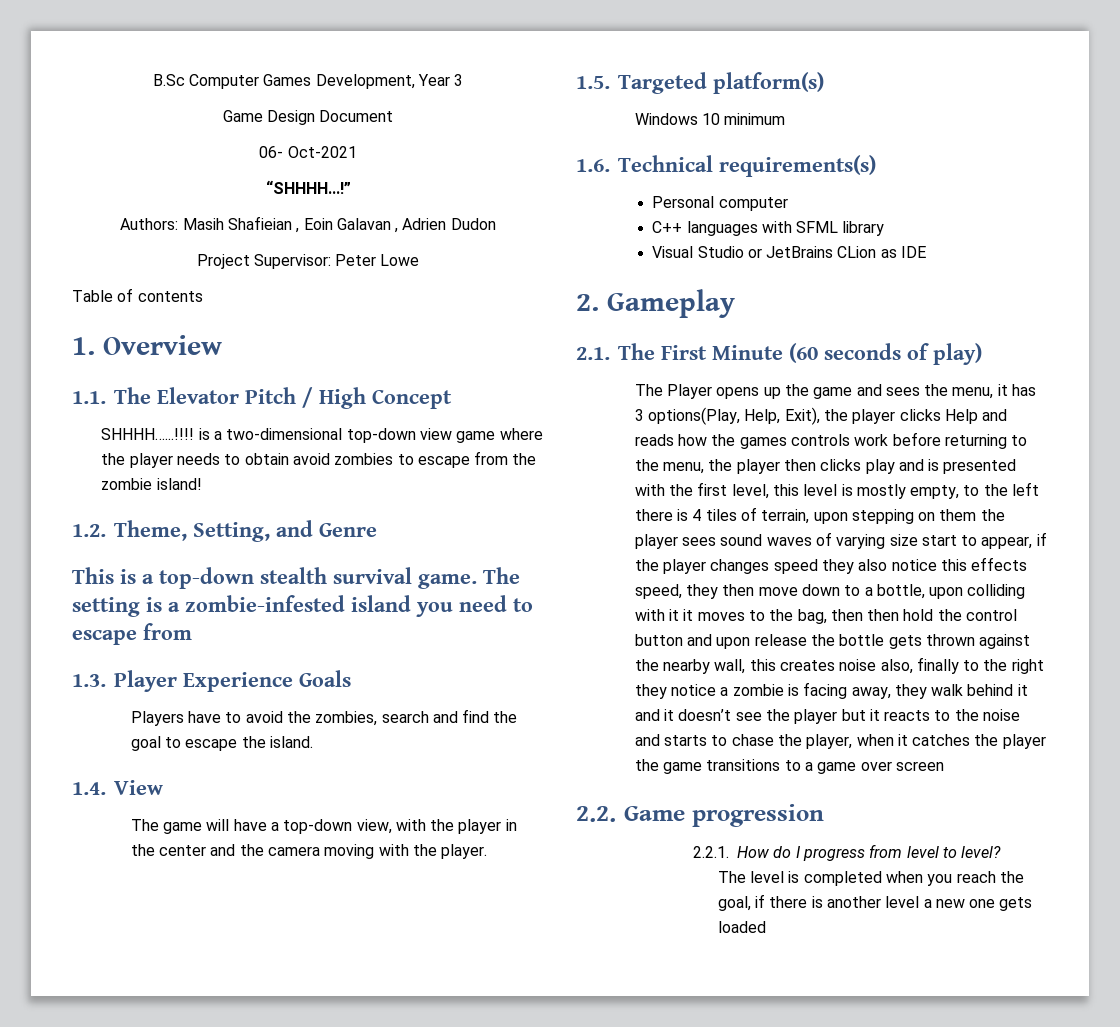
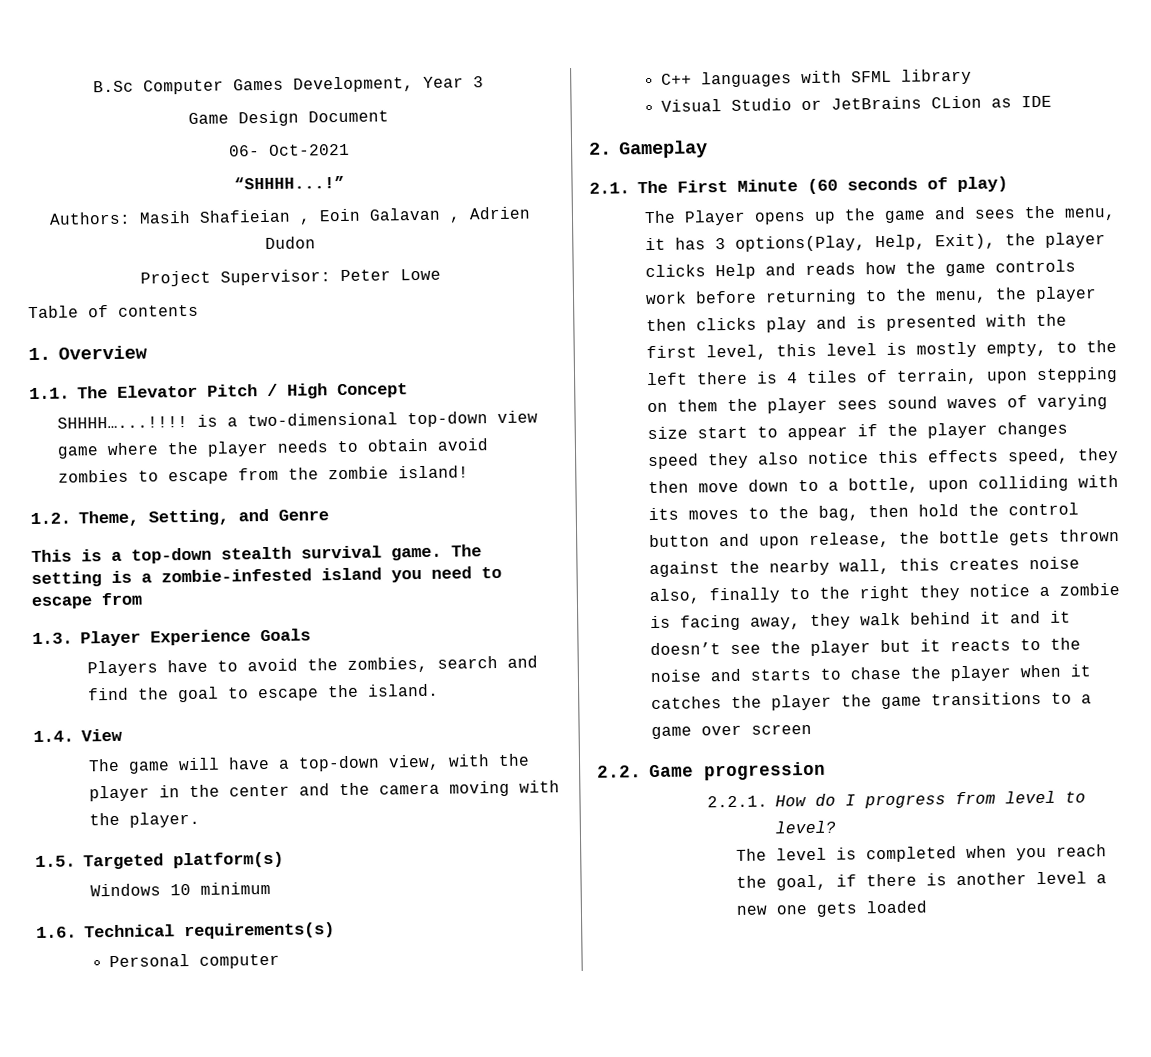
[739,437,787,449] games -> [945,263,987,277] game
[981,536,1033,549] appear, -> [787,426,849,441] appear
[668,609,694,621] it it -> [648,507,680,521] its
[867,609,900,621] then -> (910, 511) none
[754,634,807,646] release -> [809,531,891,548] release,
[806,734,853,749] player, -> [950,665,1012,682] player

